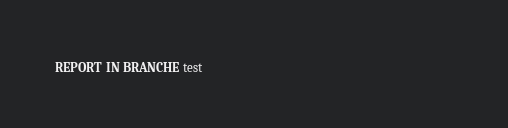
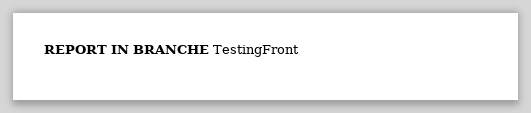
[182,63,203,72] test -> [213,45,299,57] TestingFront

